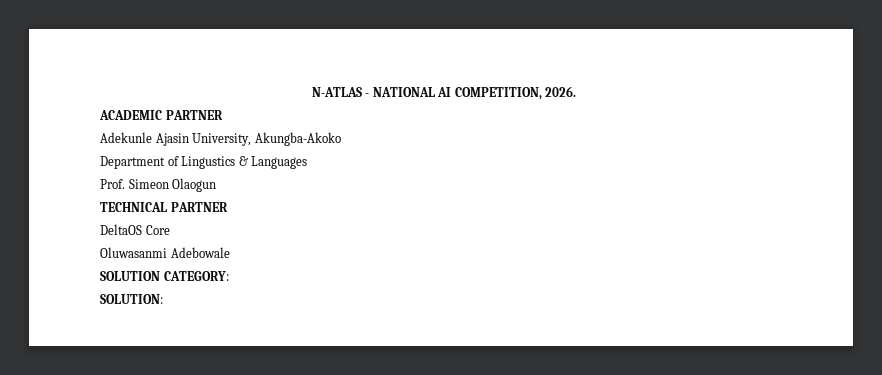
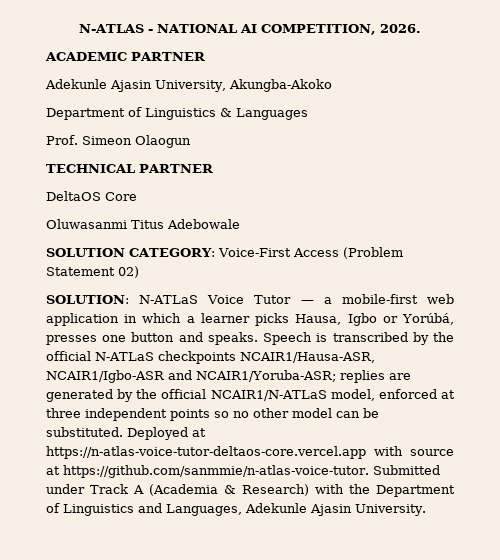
[181,156,236,169] Lingustics -> [145,108,216,120] Linguistics
(167, 252) none -> [131,220,164,229] Titus
[100,294,163,304] // SOLUTION: -> [218,247,403,259] [46,266,139,278] [46,294,454,304] [46,313,455,326] [46,332,455,345] [46,351,375,364] [46,370,411,383] [46,389,456,402] [46,408,379,421] [46,427,206,440] [46,446,454,459] [46,465,440,478] [46,484,455,497] [46,503,426,516] Voice-First Access (Problem Statement 02) // SOLUTION: N-ATLaS Voice Tutor — a mobile-first web application in which a learner picks Hausa, Igbo or Yorúbá, presses one button and speaks. Speech is transcribed by the official N-ATLaS checkpoints NCAIR1/Hausa-ASR, NCAIR1/Igbo-ASR and NCAIR1/Yoruba-ASR; replies are generated by the official NCAIR1/N-ATLaS model, enforced at three independent points so no other model can be substituted. Deployed at https://n-atlas-voice-tutor-deltaos-core.vercel.app with source at https://github.com/sanmmie/n-atlas-voice-tutor. Submitted under Track A (Academia & Research) with the Department of Linguistics and Languages, Adekunle Ajasin University.

